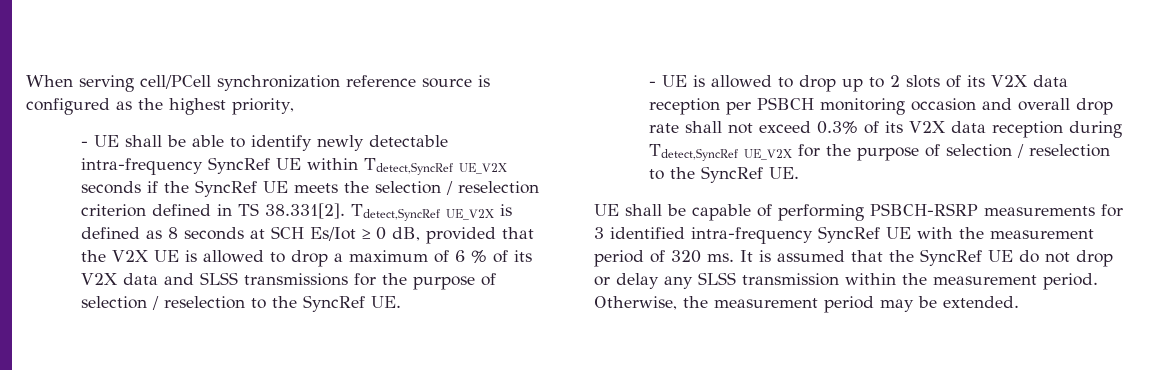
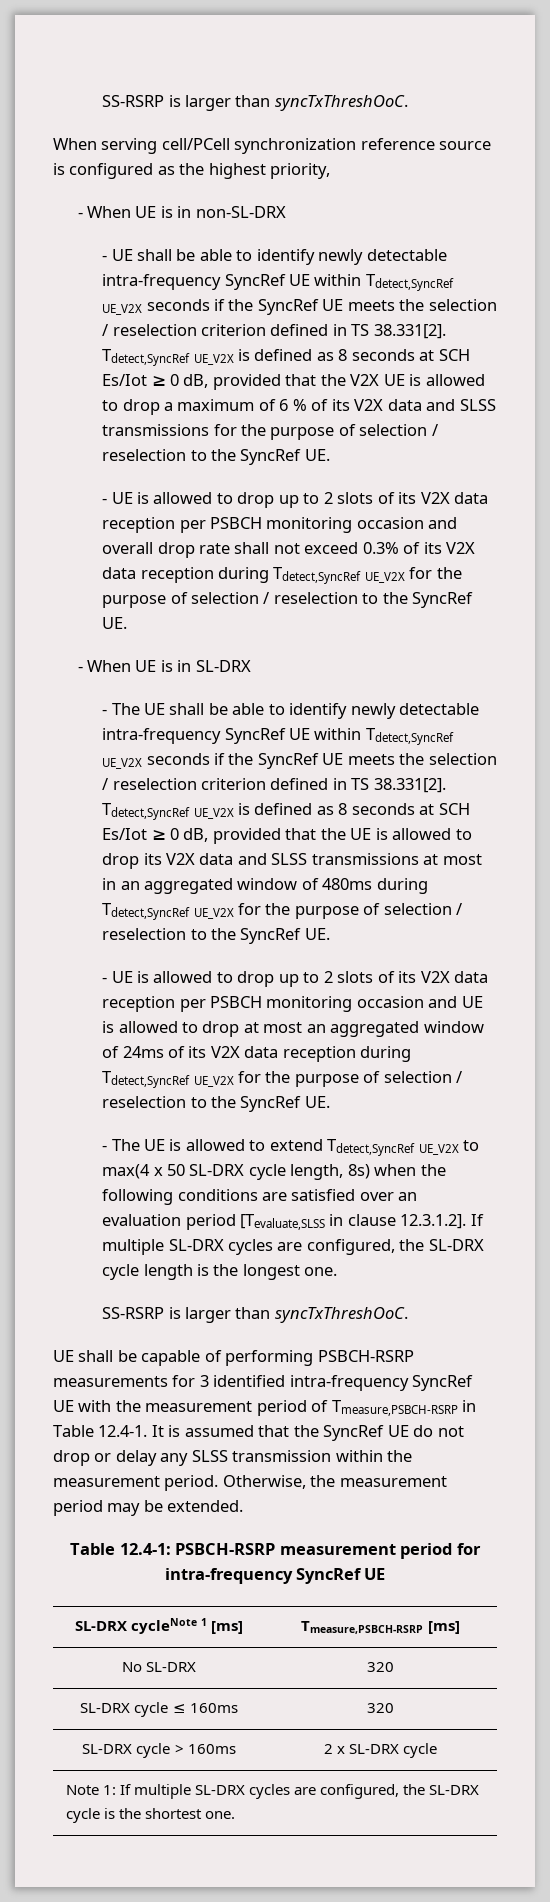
(26, 81) none -> [102,95,408,111] SS-RSRP is larger than syncTxThreshOoC. //
(294, 106) none -> [77,206,286,218] // - When UE is in non-SL-DRX
(800, 173) none -> [77,660,251,672] [102,703,480,719] [102,728,454,745] [102,753,497,769] [102,778,446,793] [102,803,470,820] [102,828,472,844] [102,853,482,869] [102,878,428,894] [102,903,463,920] [102,928,330,944] [102,971,488,987] [102,996,483,1012] [102,1021,484,1037] [102,1046,412,1062] [102,1071,463,1088] [102,1096,330,1112] [102,1139,480,1156] [102,1164,446,1180] [102,1189,418,1205] [102,1214,484,1230] [102,1239,484,1255] [102,1264,338,1280] [102,1307,408,1323] // - When UE is in SL-DRX // - The UE shall be able to identify newly detectable intra-frequency SyncRef UE within Tdetect,SyncRef UE_V2X seconds if the SyncRef UE meets the selection / reselection criterion defined in TS 38.331[2]. Tdetect,SyncRef UE_V2X is defined as 8 seconds at SCH Es/Iot ≥ 0 dB, provided that the UE is allowed to drop its V2X data and SLSS transmissions at most in an aggregated window of 480ms during Tdetect,SyncRef UE_V2X for the purpose of selection / reselection to the SyncRef UE. // - UE is allowed to drop up to 2 slots of its V2X data reception per PSBCH monitoring occasion and UE is allowed to drop at most an aggregated window of 24ms of its V2X data reception during Tdetect,SyncRef UE_V2X for the purpose of selection / reselection to the SyncRef UE. // - The UE is allowed to extend Tdetect,SyncRef UE_V2X to max(4 x 50 SL-DRX cycle length, 8s) when the following conditions are satisfied over an evaluation period [Tevaluate,SLSS in clause 12.3.1.2]. If multiple SL-DRX cycles are configured, the SL-DRX cycle length is the longest one. // SS-RSRP is larger than syncTxThreshOoC.
[671,250,734,263] 320 ms. -> [331,1400,477,1416] [53,1425,148,1437] Tmeasure,PSBCH-RSRP in Table 12.4-1.
(1019, 302) none -> [70,1543,481,1559] [164,1568,386,1584] [74,1618,244,1634] [301,1621,460,1634] [121,1662,197,1672] [367,1662,394,1672] [80,1702,238,1717] [367,1703,394,1713] [82,1743,236,1758] [323,1743,438,1758] [65,1784,480,1799] [65,1808,235,1823] // Table 12.4-1: PSBCH-RSRP measurement period for intra-frequency SyncRef UE // SL-DRX cycleNote 1 [ms] | Tmeasure,PSBCH-RSRP [ms] // No SL-DRX | 320 // SL-DRX cycle ≤ 160ms | 320 // SL-DRX cycle > 160ms | 2 x SL-DRX cycle // Note 1: If multiple SL-DRX cycles are configured, the SL-DRX cycle is the shortest one.

